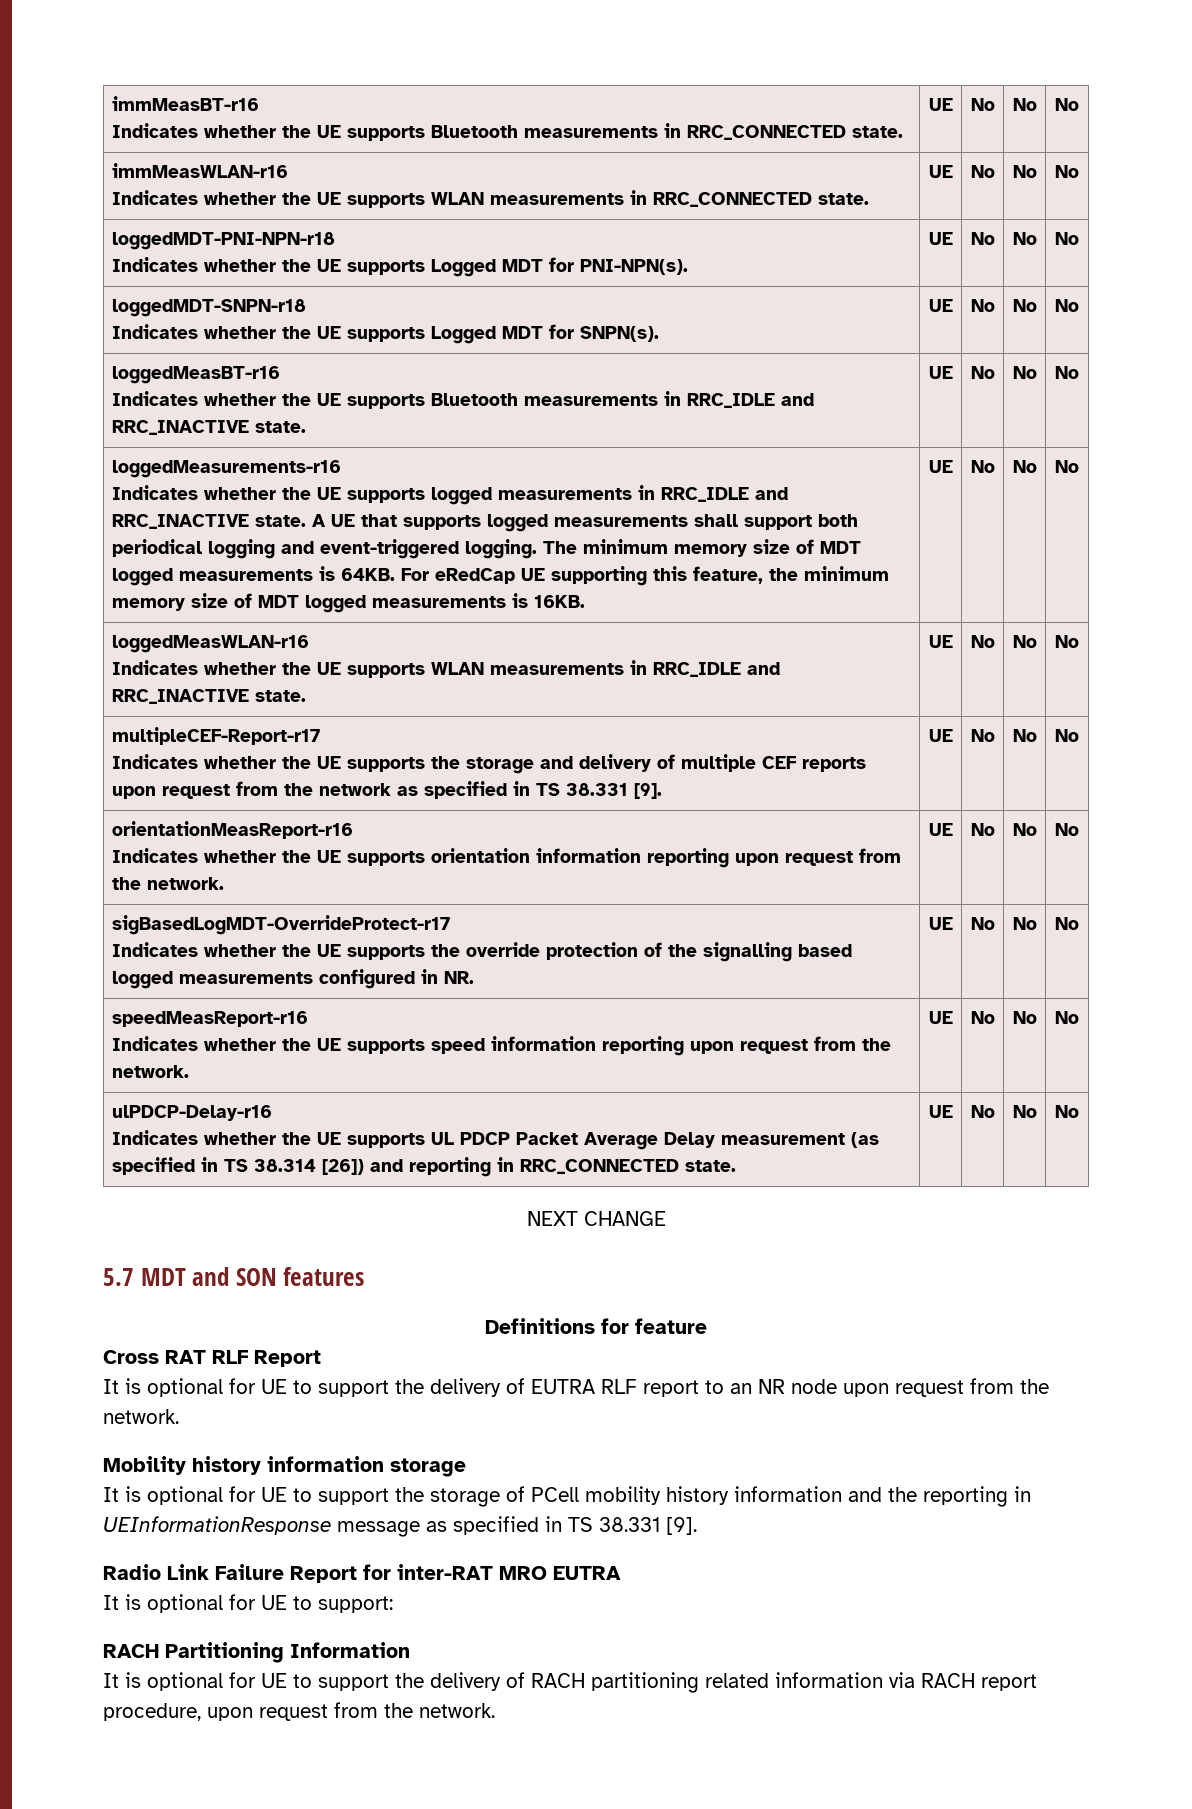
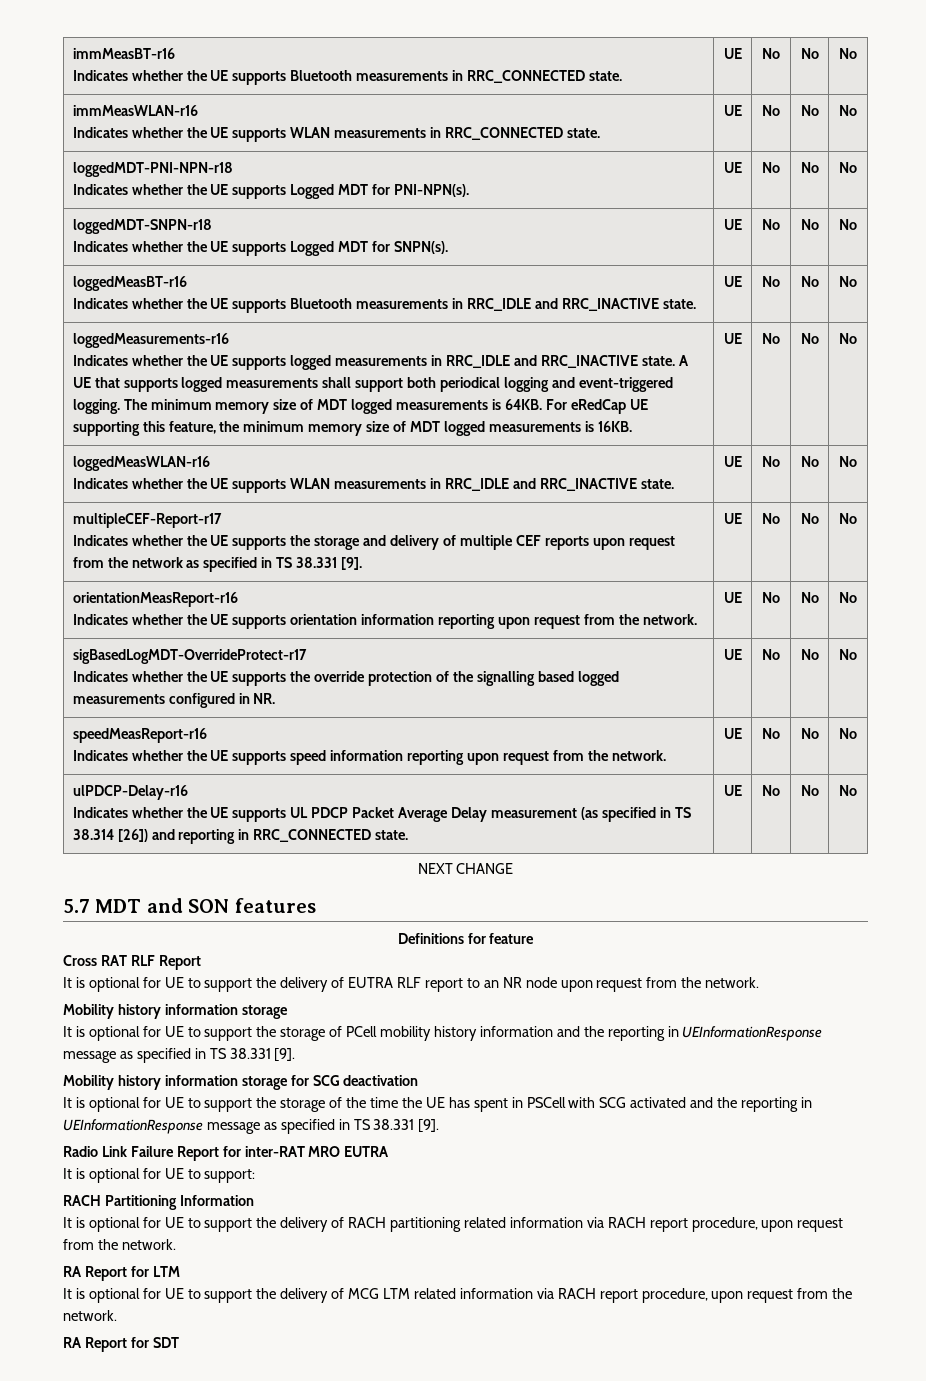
(697, 1526) none -> [63,1075,419,1090] [63,1097,812,1112] [63,1119,440,1134] // Mobility history information storage for SCG deactivation // It is optional for UE to support the storage of the time the UE has spent in PSCell with SCG activated and the reporting in UEInformationResponse message as specified in TS 38.331 [9].
(495, 1710) none -> [63,1266,180,1281] [63,1288,853,1303] [63,1310,117,1321] [63,1337,179,1352] // RA Report for LTM // It is optional for UE to support the delivery of MCG LTM related information via RACH report procedure, upon request from the network. // RA Report for SDT

